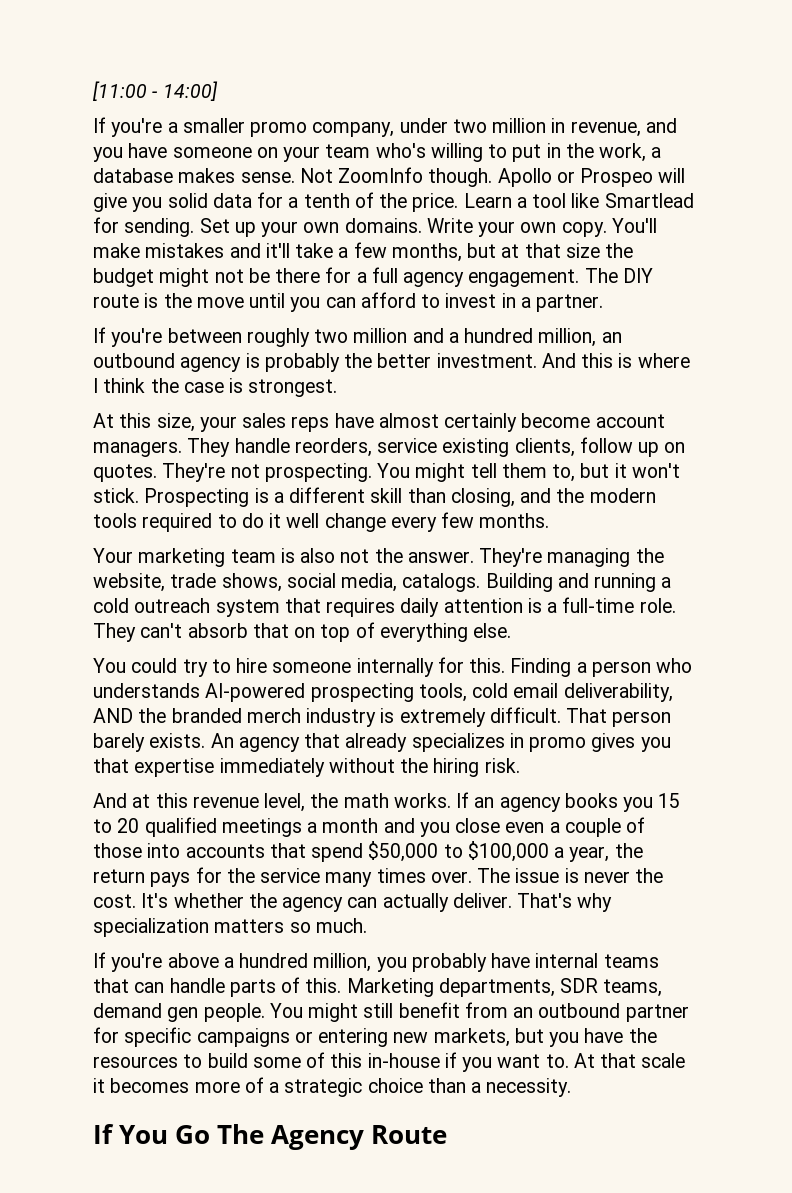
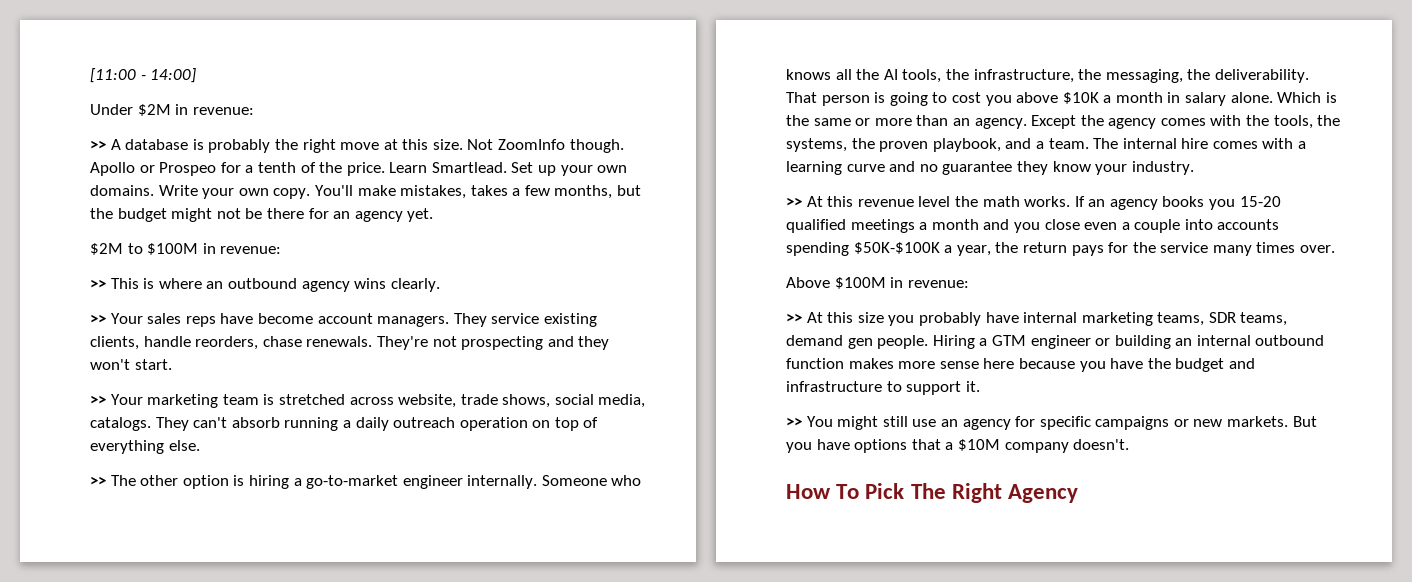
[93,117,677,137] [93,143,662,162] [93,168,295,183] If you're a smaller promo company, under two million in revenue, and you have someone on your team who's willing to put in the work, a database makes sense. -> [90,104,254,116] [90,139,463,153] Under $2M in revenue: // >> A database is probably the right move at this size.
[658,168,686,183] [93,193,252,212] will give you solid data -> (217, 169) none
[516,193,694,208] [93,217,195,237] a tool like Smartlead for sending. -> [431,162,507,173] Smartlead.
[145,243,334,258] mistakes and it'll take -> [400,185,508,199] mistakes, takes
[501,243,600,258] at that size -> (642, 190) none
[356,267,653,287] [93,292,604,312] [93,327,622,347] [93,353,690,372] [93,378,338,397] [93,413,237,432] a full agency engagement. The DIY route is the move until you can afford to invest in a partner. // If you're between roughly two million and a hundred million, an outbound agency is probably the better investment. And this is where I think the case is strongest. // At this size, your -> [333,208,434,222] [90,243,282,255] [90,278,440,292] [90,313,143,324] an agency yet. // $2M to $100M in revenue: // >> This is where an outbound agency wins clearly. // >> Your
[378,413,518,432] almost certainly -> (254, 318) none
[234,438,372,457] handle reorders, -> (487, 320) none
[579,437,686,457] [93,463,680,482] [93,487,656,507] [93,512,550,532] [93,548,664,567] follow up on quotes. They're not prospecting. You might tell them to, but it won't stick. Prospecting is a different skill than closing, and the modern tools required to do it well change every few months. // Your marketing team is also not the answer. They're managing the -> [143,336,610,350] [90,359,172,370] [90,394,394,408] handle reorders, chase renewals. They're not prospecting and they won't start. // >> Your marketing team is stretched across
[485,573,672,592] [93,597,676,617] [93,623,289,642] Building and running a cold outreach system that requires daily attention is a full-time role. They can't absorb that -> [155,417,528,431] They can't absorb running a daily outreach operation
[93,657,693,677] [93,683,673,702] [93,707,672,727] [93,733,671,752] [93,758,520,777] [93,793,151,808] You could try to hire someone internally for this. Finding a person who understands AI-powered prospecting tools, cold email deliverability, AND the branded merch industry is extremely difficult. That person barely exists. An agency that already specializes in promo gives you that expertise immediately without the hiring risk. // And at -> [90,475,642,489] [786,69,1309,83] [786,92,1337,106] [786,115,1341,129] [786,138,1307,152] [786,161,1194,175] [786,196,823,207] >> The other option is hiring a go-to-market engineer internally. Someone who knows all the AI tools, the infrastructure, the messaging, the deliverability. That person is going to cost you above $10K a month in salary alone. Which is the same or more than an agency. Except the agency comes with the tools, the systems, the proven playbook, and a team. The internal hire comes with a learning curve and no guarantee they know your industry. // >> At
[264,793,306,812] level, -> [918,196,951,207] level
[658,793,681,808] [93,818,140,833] 15 to 20 -> [1239,196,1281,207] 15-20
[626,817,646,833] [93,841,549,862] of those into accounts that spend $50,000 to $100,000 -> [1184,219,1280,230] [786,242,940,256] into accounts spending $50K-$100K
[477,868,664,883] [93,893,613,912] [93,918,367,937] [93,952,659,972] [93,977,555,997] The issue is never the cost. It's whether the agency can actually deliver. That's why specialization matters so much. // If you're above a hundred million, you probably have internal teams that can handle parts of this. Marketing departments, -> [786,277,969,289] [786,312,1205,326] // Above $100M in revenue: // >> At this size you probably have internal marketing teams,
[269,1002,689,1022] [93,1027,657,1047] [93,1052,686,1072] [93,1077,572,1097] [93,1124,448,1150] You might still benefit from an outbound partner for specific campaigns or entering new markets, but you have the resources to build some of this in-house if you want to. At that scale it becomes more of a strategic choice than a necessity. // If You Go The Agency Route -> [932,335,1325,349] [786,358,1255,372] [786,381,980,395] [786,416,1317,430] [786,439,1130,453] [786,483,1079,503] Hiring a GTM engineer or building an internal outbound function makes more sense here because you have the budget and infrastructure to support it. // >> You might still use an agency for specific campaigns or new markets. But you have options that a $10M company doesn't. // How To Pick The Right Agency

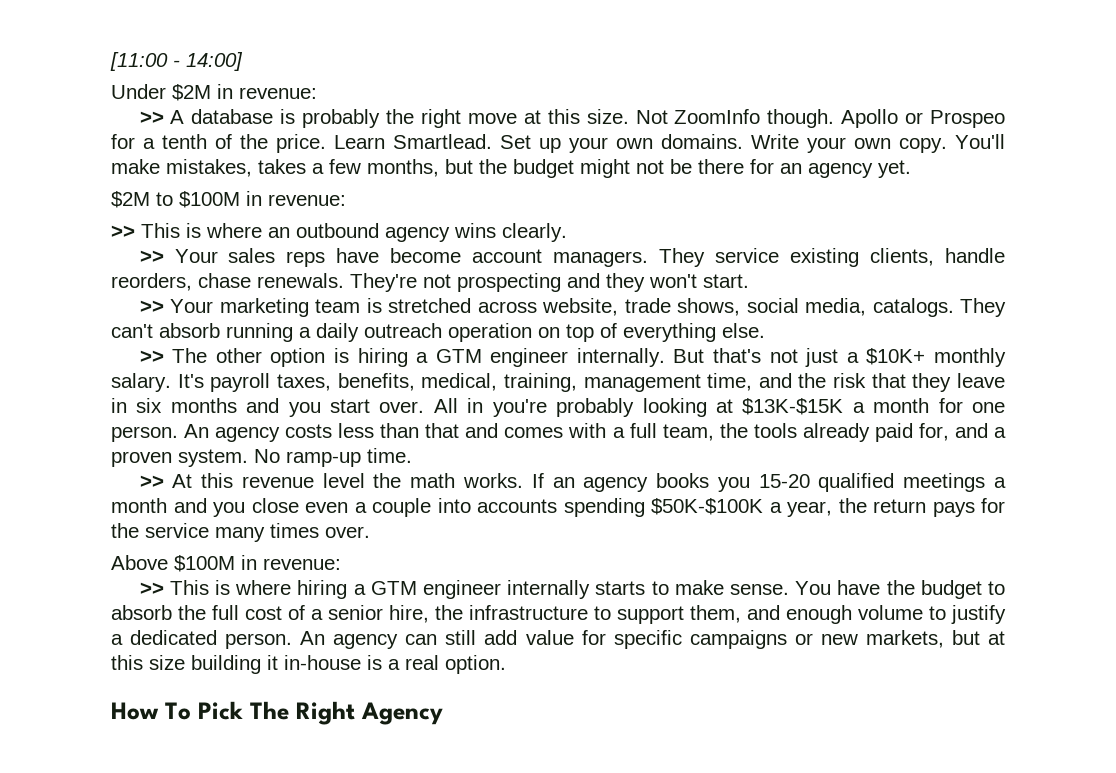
[306,475,399,489] go-to-market -> [435,349,482,363] GTM
[541,475,642,486] [786,69,1309,83] [786,92,1337,106] [786,115,1341,129] [786,138,1307,152] [786,161,1194,175] Someone who knows all the AI tools, the infrastructure, the messaging, the deliverability. That person is going to cost you above $10K a month in salary alone. Which is the same or more than an agency. Except the agency comes with the tools, the systems, the proven playbook, and a team. The internal hire comes with a learning curve and no guarantee they know your industry. -> [673,348,1007,367] [111,373,1005,392] [111,398,1005,417] [111,423,1007,442] [111,448,412,467] But that's not just a $10K+ monthly salary. It's payroll taxes, benefits, medical, training, management time, and the risk that they leave in six months and you start over. All in you're probably looking at $13K-$15K a month for one person. An agency costs less than that and comes with a full team, the tools already paid for, and a proven system. No ramp-up time.
[806,312,1288,326] [786,335,1325,349] [786,358,1255,372] [786,381,980,395] [786,416,1011,430] At this size you probably have internal marketing teams, SDR teams, demand gen people. Hiring a GTM engineer or building an internal outbound function makes more sense here because you have the budget and infrastructure to support it. // >> You might still use an agency -> [169,580,1006,599] [111,605,1006,624] [111,630,574,649] This is where hiring a GTM engineer internally starts to make sense. You have the budget to absorb the full cost of a senior hire, the infrastructure to support them, and enough volume to justify a dedicated person. An agency can still add value
[1227,416,1317,427] [786,439,1130,453] markets. But you have options that a $10M company doesn't. -> [865,630,1005,648] [111,655,506,674] markets, but at this size building it in-house is a real option.

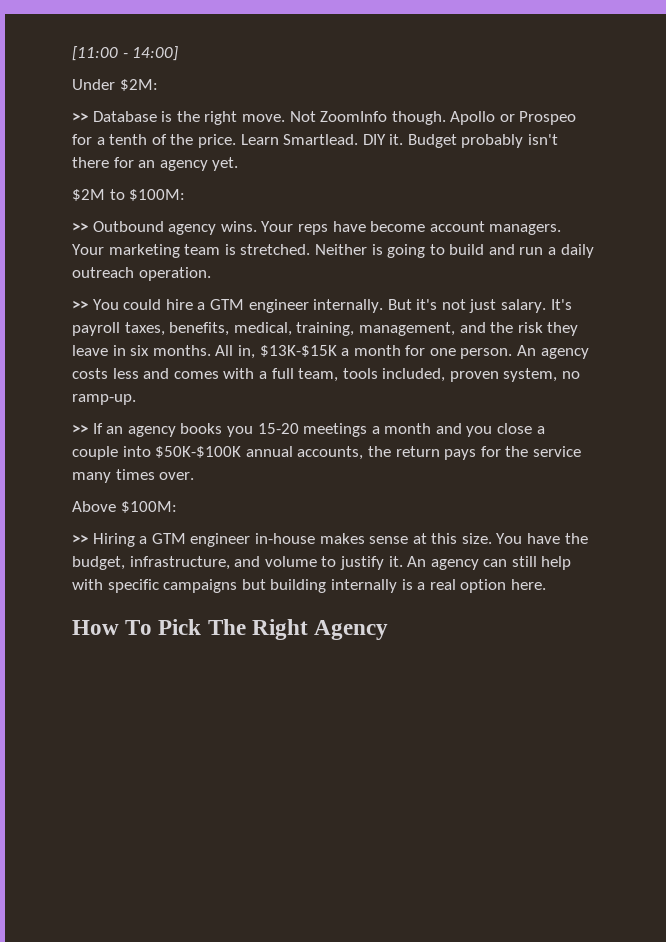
[172,84,317,101] [139,109,629,128] $2M in revenue: // >> A database is probably the right move at this size. -> [119,79,158,91] [72,111,285,125] $2M: // >> Database is the right move.
[500,134,1005,153] [111,159,692,178] Set up your own domains. Write your own copy. You'll make mistakes, takes a few months, but the budget might not be -> [362,134,559,148] DIY it. Budget probably isn't
[179,191,346,208] [111,223,567,242] [139,248,276,263] $100M in revenue: // >> This is where an outbound agency wins clearly. // >> Your sales -> [129,189,186,201] [72,221,294,235] $100M: // >> Outbound agency wins. Your
[659,248,1006,267] [111,273,749,292] [139,298,1007,317] [111,323,765,342] [139,348,408,367] They service existing clients, handle reorders, chase renewals. They're not prospecting and they won't start. // >> Your marketing team is stretched across website, trade shows, social media, catalogs. They can't absorb running a daily outreach operation on top of everything else. // >> The other option is hiring -> [72,244,594,258] [72,267,211,281] [72,299,193,310] Your marketing team is stretched. Neither is going to build and run a daily outreach operation. // >> You could hire
[713,348,762,363] that's -> [416,299,438,310] it's
[846,348,1007,367] a $10K+ monthly -> (497, 306) none
[583,373,753,392] management time, -> [358,322,455,336] management,
[871,373,906,388] that -> (543, 327) none
[170,398,733,417] months and you start over. All in you're probably looking at -> [152,345,255,359] months. All in,
[380,423,460,438] than that -> (139, 373) none
[719,423,1007,442] [111,448,412,467] [139,473,524,488] the tools already paid for, and a proven system. No ramp-up time. // >> At this revenue level the math works. -> [342,368,581,382] [72,394,136,405] [72,424,88,434] tools included, proven system, no ramp-up. // >>
[818,473,895,492] qualified -> (299, 428) none
[305,502,348,513] even -> (533, 428) none
[477,498,832,517] accounts spending $50K-$100K a year, -> [155,446,364,460] $50K-$100K annual accounts,
[174,555,341,572] [139,580,1006,599] [111,605,1006,624] [111,630,1005,649] [111,655,361,674] $100M in revenue: // >> This is where hiring a GTM engineer internally starts to make sense. You have the budget to absorb the full cost of a senior hire, the infrastructure to support them, and enough volume to justify a dedicated person. An agency can still add value for specific campaigns or new markets, but at this size building it in-house -> [120,501,177,513] [72,533,588,547] [72,556,572,570] [72,579,397,593] $100M: // >> Hiring a GTM engineer in-house makes sense at this size. You have the budget, infrastructure, and volume to justify it. An agency can still help with specific campaigns but building internally
[445,655,506,674] option. -> [460,579,546,593] option here.

